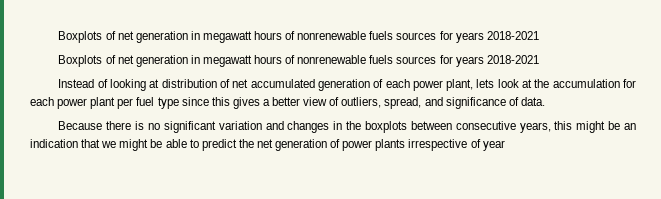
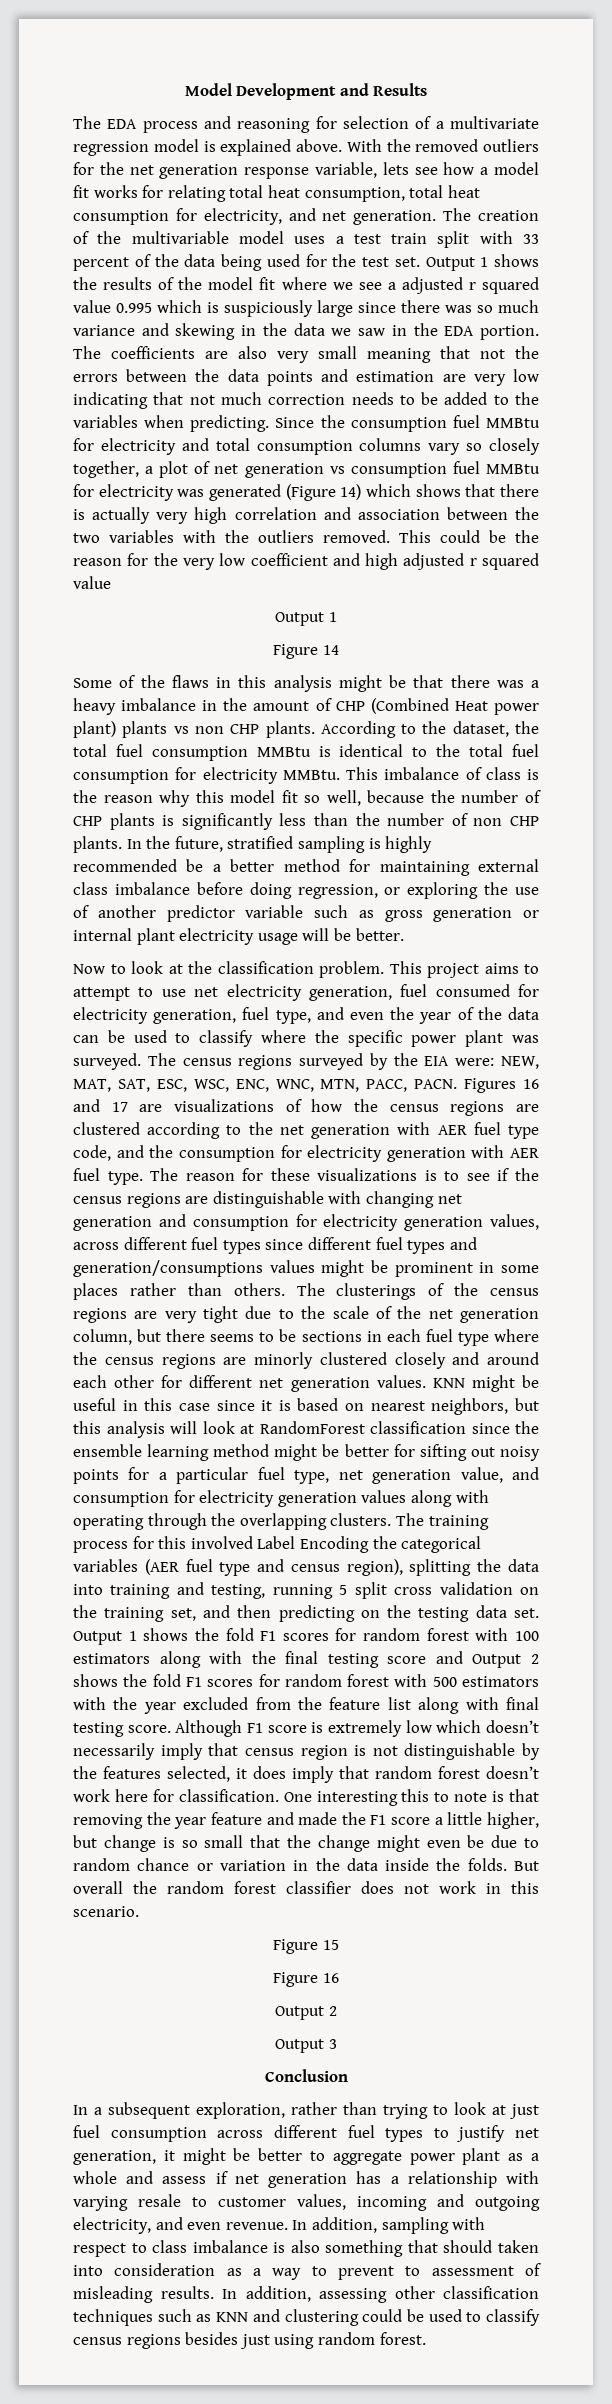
[58,31,539,43] [58,55,539,67] [58,79,636,91] [30,97,545,109] [58,121,636,133] [30,139,505,151] Boxplots of net generation in megawatt hours of nonrenewable fuels sources for years 2018-2021 // Boxplots of net generation in megawatt hours of nonrenewable fuels sources for years 2018-2021 // Instead of looking at distribution of net accumulated generation of each power plant, lets look at the accumulation for each power plant per fuel type since this gives a better view of outliers, spread, and significance of data. // Because there is no significant variation and changes in the boxplots between consecutive years, this might be an indication that we might be able to predict the net generation of power plants irrespective of year -> [184,83,428,100] [73,116,539,133] [73,139,539,156] [73,162,539,179] [73,185,480,202] [73,208,539,225] [73,231,539,248] [73,254,539,271] [73,277,539,294] [73,300,539,317] [73,323,539,340] [73,346,539,363] [73,369,539,386] [73,392,539,409] [73,415,540,432] [73,438,540,455] [73,461,540,478] [73,484,539,501] [73,507,539,524] [73,530,539,543] [73,553,539,570] [73,576,111,589] [275,612,337,626] [273,644,339,659] [73,675,539,692] [73,698,539,715] [73,721,539,738] [73,744,540,761] [73,767,539,784] [73,790,541,807] [73,813,540,830] [73,836,433,853] [73,859,539,876] [73,882,539,899] [73,905,539,922] [73,928,404,945] [73,961,539,978] [73,984,539,1001] [73,1007,539,1024] [73,1030,539,1047] [73,1053,539,1070] [73,1078,539,1093] [73,1099,539,1116] [73,1122,539,1139] [73,1145,539,1162] [73,1168,539,1185] [73,1191,462,1208] [73,1214,539,1231] [73,1237,477,1254] [73,1260,539,1277] [73,1283,539,1300] [73,1306,539,1323] [73,1329,539,1346] [73,1352,539,1369] [73,1375,539,1392] [73,1398,539,1415] [73,1421,539,1438] [73,1444,540,1461] [73,1467,539,1484] [73,1490,489,1507] [73,1513,489,1530] [73,1536,482,1553] [73,1559,539,1576] [73,1582,540,1599] [73,1605,539,1622] [73,1628,539,1645] [73,1651,539,1668] [73,1674,539,1687] [73,1697,539,1714] [73,1720,539,1737] [73,1743,540,1760] [73,1766,539,1783] [73,1789,539,1806] [73,1812,539,1829] [73,1835,539,1852] [73,1858,539,1871] [73,1881,539,1894] [73,1906,139,1917] [273,1939,339,1954] [273,1972,339,1987] [275,2006,337,2020] [275,2039,337,2053] [264,2069,348,2082] [73,2102,539,2119] [73,2125,539,2142] [73,2148,539,2165] [73,2171,539,2188] [73,2194,540,2211] [73,2217,486,2234] [73,2240,539,2257] [73,2263,541,2280] [73,2286,539,2303] [73,2309,540,2326] [73,2332,426,2349] Model Development and Results // The EDA process and reasoning for selection of a multivariate regression model is explained above. With the removed outliers for the net generation response variable, lets see how a model fit works for relating total heat consumption, total heat consumption for electricity, and net generation. The creation of the multivariable model uses a test train split with 33 percent of the data being used for the test set. Output 1 shows the results of the model fit where we see a adjusted r squared value 0.995 which is suspiciously large since there was so much variance and skewing in the data we saw in the EDA portion. The coefficients are also very small meaning that not the errors between the data points and estimation are very low indicating that not much correction needs to be added to the variables when predicting. Since the consumption fuel MMBtu for electricity and total consumption columns vary so closely together, a plot of net generation vs consumption fuel MMBtu for electricity was generated (Figure 14) which shows that there is actually very high correlation and association between the two variables with the outliers removed. This could be the reason for the very low coefficient and high adjusted r squared value // Output 1 // Figure 14 // Some of the flaws in this analysis might be that there was a heavy imbalance in the amount of CHP (Combined Heat power plant) plants vs non CHP plants. According to the dataset, the total fuel consumption MMBtu is identical to the total fuel consumption for electricity MMBtu. This imbalance of class is the reason why this model fit so well, because the number of CHP plants is significantly less than the number of non CHP plants. In the future, stratified sampling is highly recommended be a better method for maintaining external class imbalance before doing regression, or exploring the use of another predictor variable such as gross generation or internal plant electricity usage will be better. // Now to look at the classification problem. This project aims to attempt to use net electricity generation, fuel consumed for electricity generation, fuel type, and even the year of the data can be used to classify where the specific power plant was surveyed. The census regions surveyed by the EIA were: NEW, MAT, SAT, ESC, WSC, ENC, WNC, MTN, PACC, PACN. Figures 16 and 17 are visualizations of how the census regions are clustered according to the net generation with AER fuel type code, and the consumption for electricity generation with AER fuel type. The reason for these visualizations is to see if the census regions are distinguishable with changing net generation and consumption for electricity generation values, across different fuel types since different fuel types and generation/consumptions values might be prominent in some places rather than others. The clusterings of the census regions are very tight due to the scale of the net generation column, but there seems to be sections in each fuel type where the census regions are minorly clustered closely and around each other for different net generation values. KNN might be useful in this case since it is based on nearest neighbors, but this analysis will look at RandomForest classification since the ensemble learning method might be better for sifting out noisy points for a particular fuel type, net generation value, and consumption for electricity generation values along with operating through the overlapping clusters. The training process for this involved Label Encoding the categorical variables (AER fuel type and census region), splitting the data into training and testing, running 5 split cross validation on the training set, and then predicting on the testing data set. Output 1 shows the fold F1 scores for random forest with 100 estimators along with the final testing score and Output 2 shows the fold F1 scores for random forest with 500 estimators with the year excluded from the feature list along with final testing score. Although F1 score is extremely low which doesn’t necessarily imply that census region is not distinguishable by the features selected, it does imply that random forest doesn’t work here for classification. One interesting this to note is that removing the year feature and made the F1 score a little higher, but change is so small that the change might even be due to random chance or variation in the data inside the folds. But overall the random forest classifier does not work in this scenario. // Figure 15 // Figure 16 // Output 2 // Output 3 // Conclusion // In a subsequent exploration, rather than trying to look at just fuel consumption across different fuel types to justify net generation, it might be better to aggregate power plant as a whole and assess if net generation has a relationship with varying resale to customer values, incoming and outgoing electricity, and even revenue. In addition, sampling with respect to class imbalance is also something that should taken into consideration as a way to prevent to assessment of misleading results. In addition, assessing other classification techniques such as KNN and clustering could be used to classify census regions besides just using random forest.

